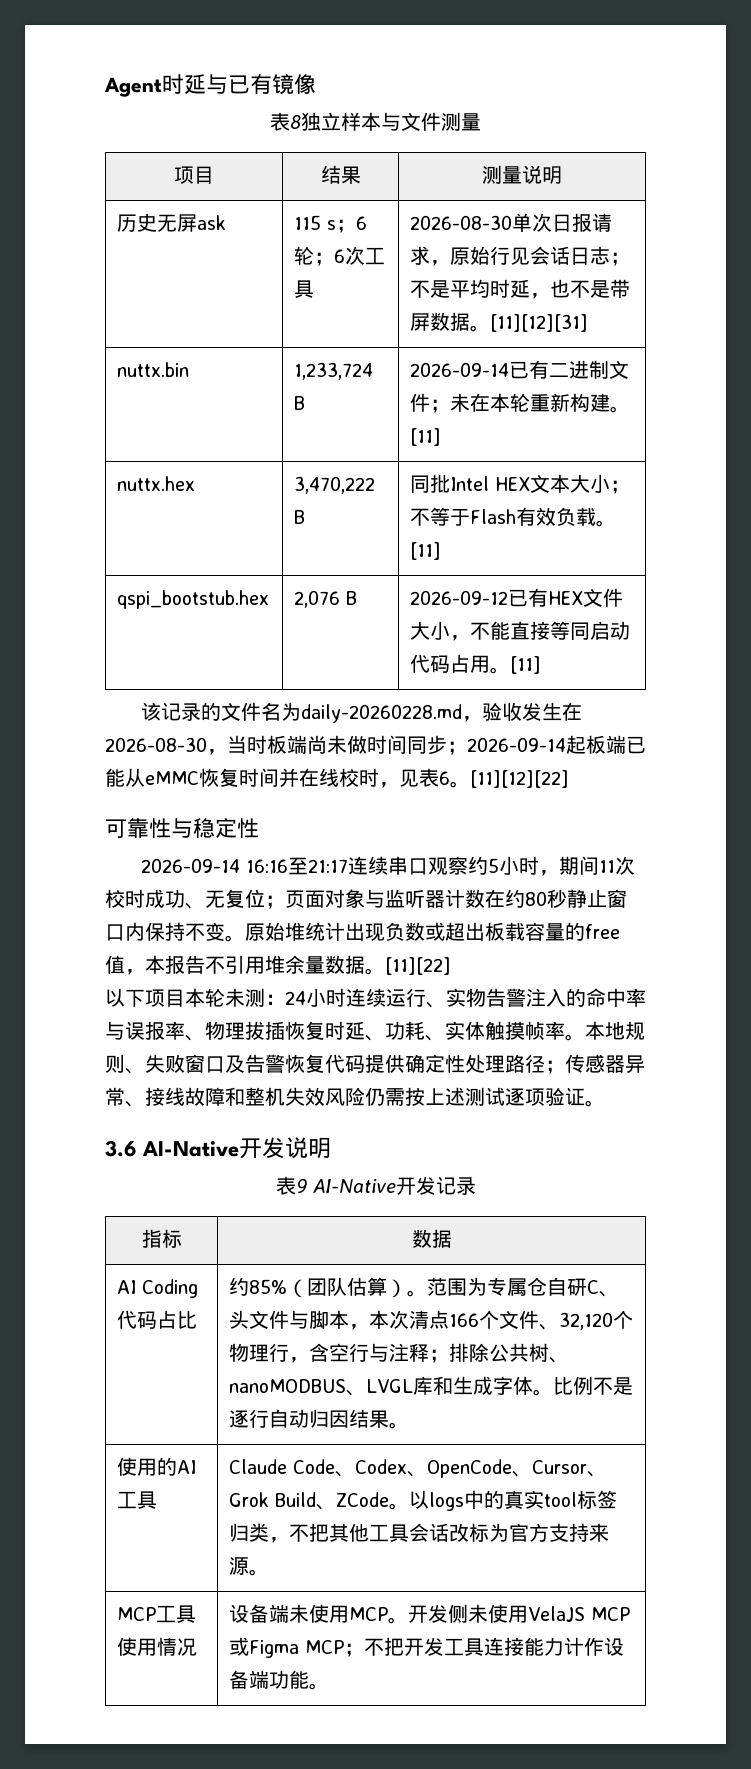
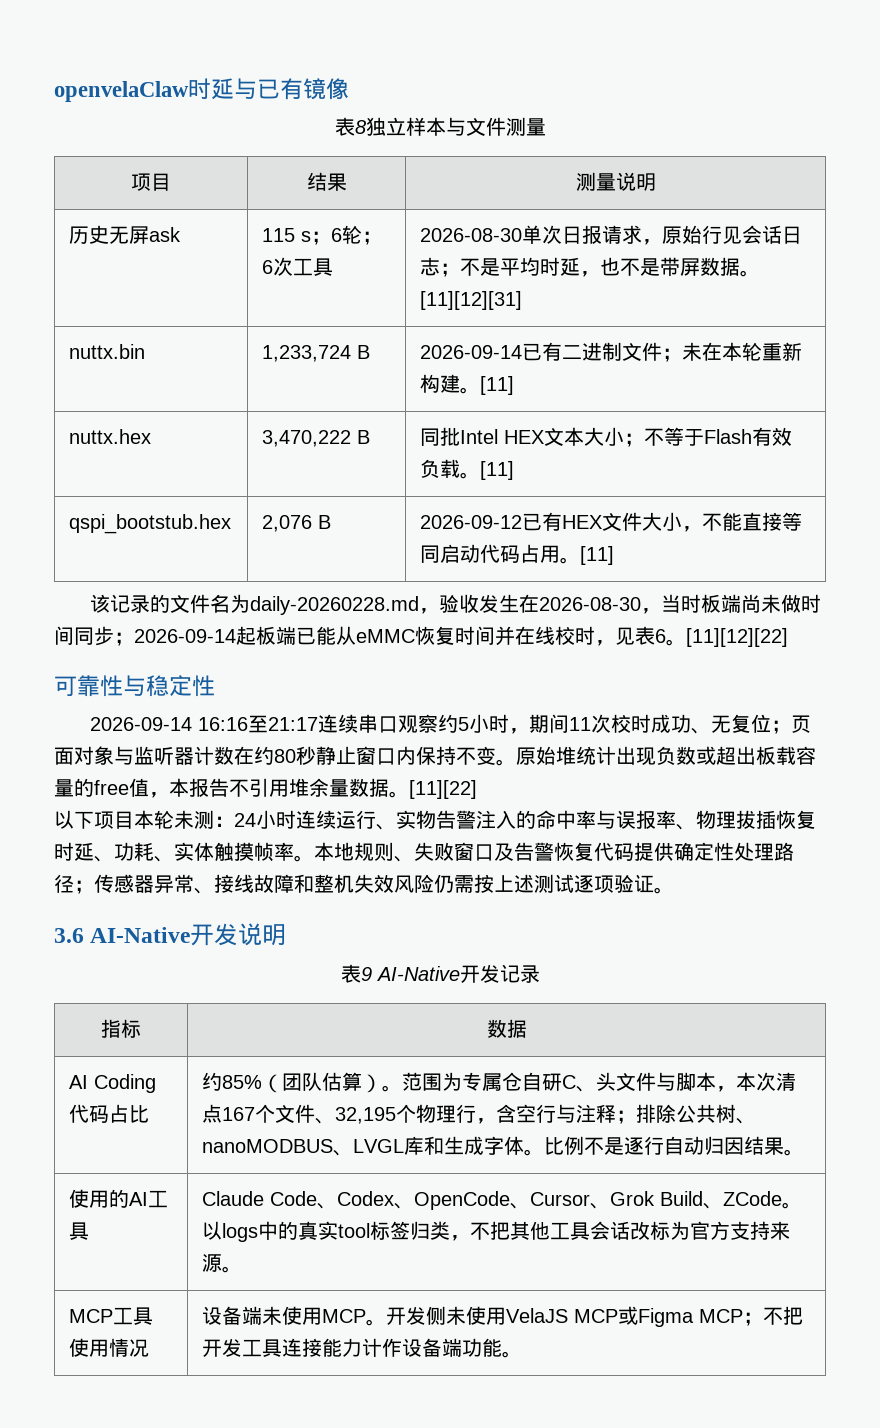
[104,77,162,97] Agent -> [54,81,189,102] openvelaClaw
[449,1313,480,1327] 166 -> [222,1107,256,1121] 167
[559,1312,614,1330] 32,120 -> [335,1107,397,1124] 32,195

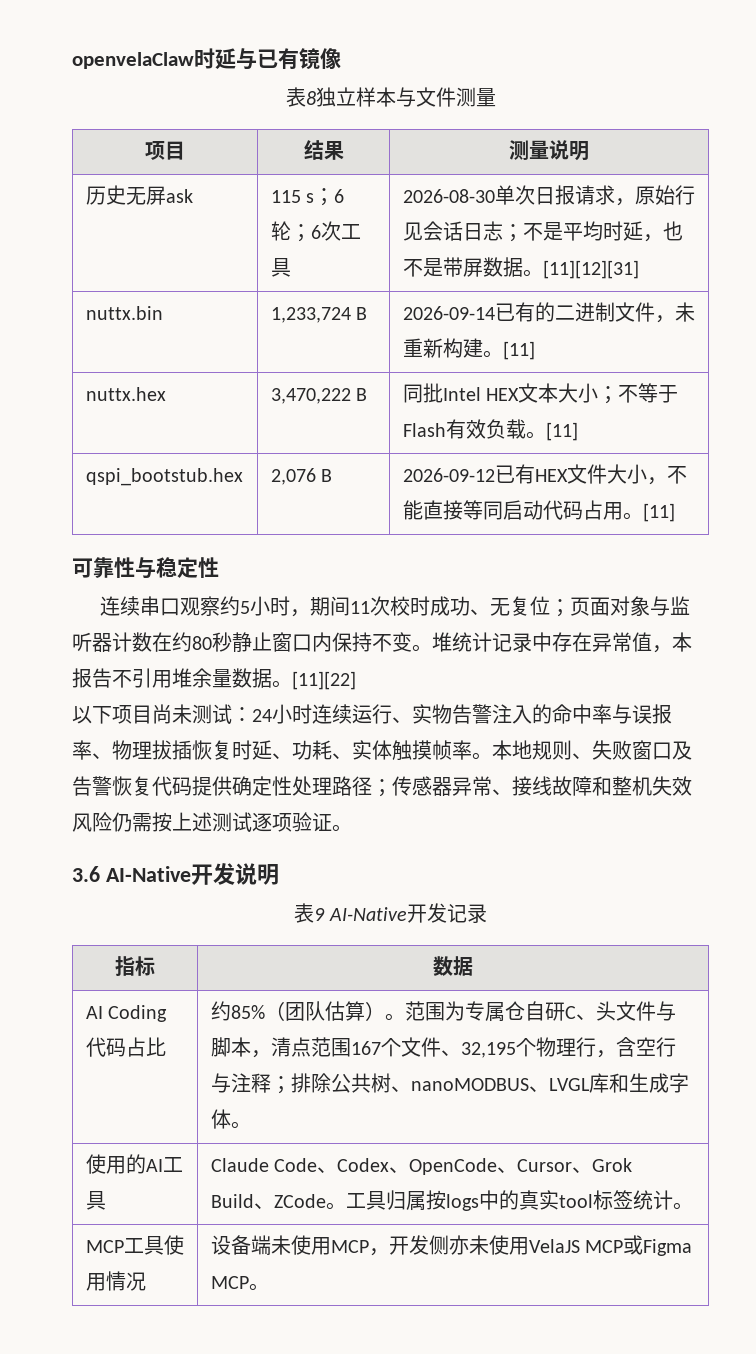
(563, 351) none -> [534,302,555,322] 的
[662,342,763,362] ；未在本轮 -> [654,302,695,323] ，未
[89,594,821,615] [54,626,788,647] // 该记录的文件名为daily-20260228.md，验收发生在2026-08-30，当时板端尚未做时间同步；2026-09-14起板端已能从eMMC恢复时间并在线校时，见表6。[11][12][22] -> (675, 512) none
[89,715,318,733] 2026-09-14 16:16至21:17 -> (219, 567) none
[516,746,816,766] [54,778,129,797] 原始堆统计出现负数或超出板载容量的free -> [432,632,632,652] 堆统计记录中存在异常
[134,810,214,829] 本轮未测 -> [152,704,232,724] 尚未测试
[736,1072,797,1091] [202,1104,223,1123] 本次清点 -> [270,1037,351,1057] 清点范围
[544,1136,805,1156] 比例不是逐行自动归因结果。 -> (251, 1125) none
[202,1221,223,1240] 以 -> [345,1190,446,1211] 工具归属按
[410,1221,791,1241] [202,1254,223,1272] 归类，不把其他工具会话改标为官方支持来源 -> [632,1190,673,1210] 统计
[366,1306,447,1326] 。开发侧 -> [368,1235,469,1256] ，开发侧亦
[743,1306,804,1326] [202,1338,503,1357] ；不把开发工具连接能力计作设备端功能 -> (249, 1282) none

